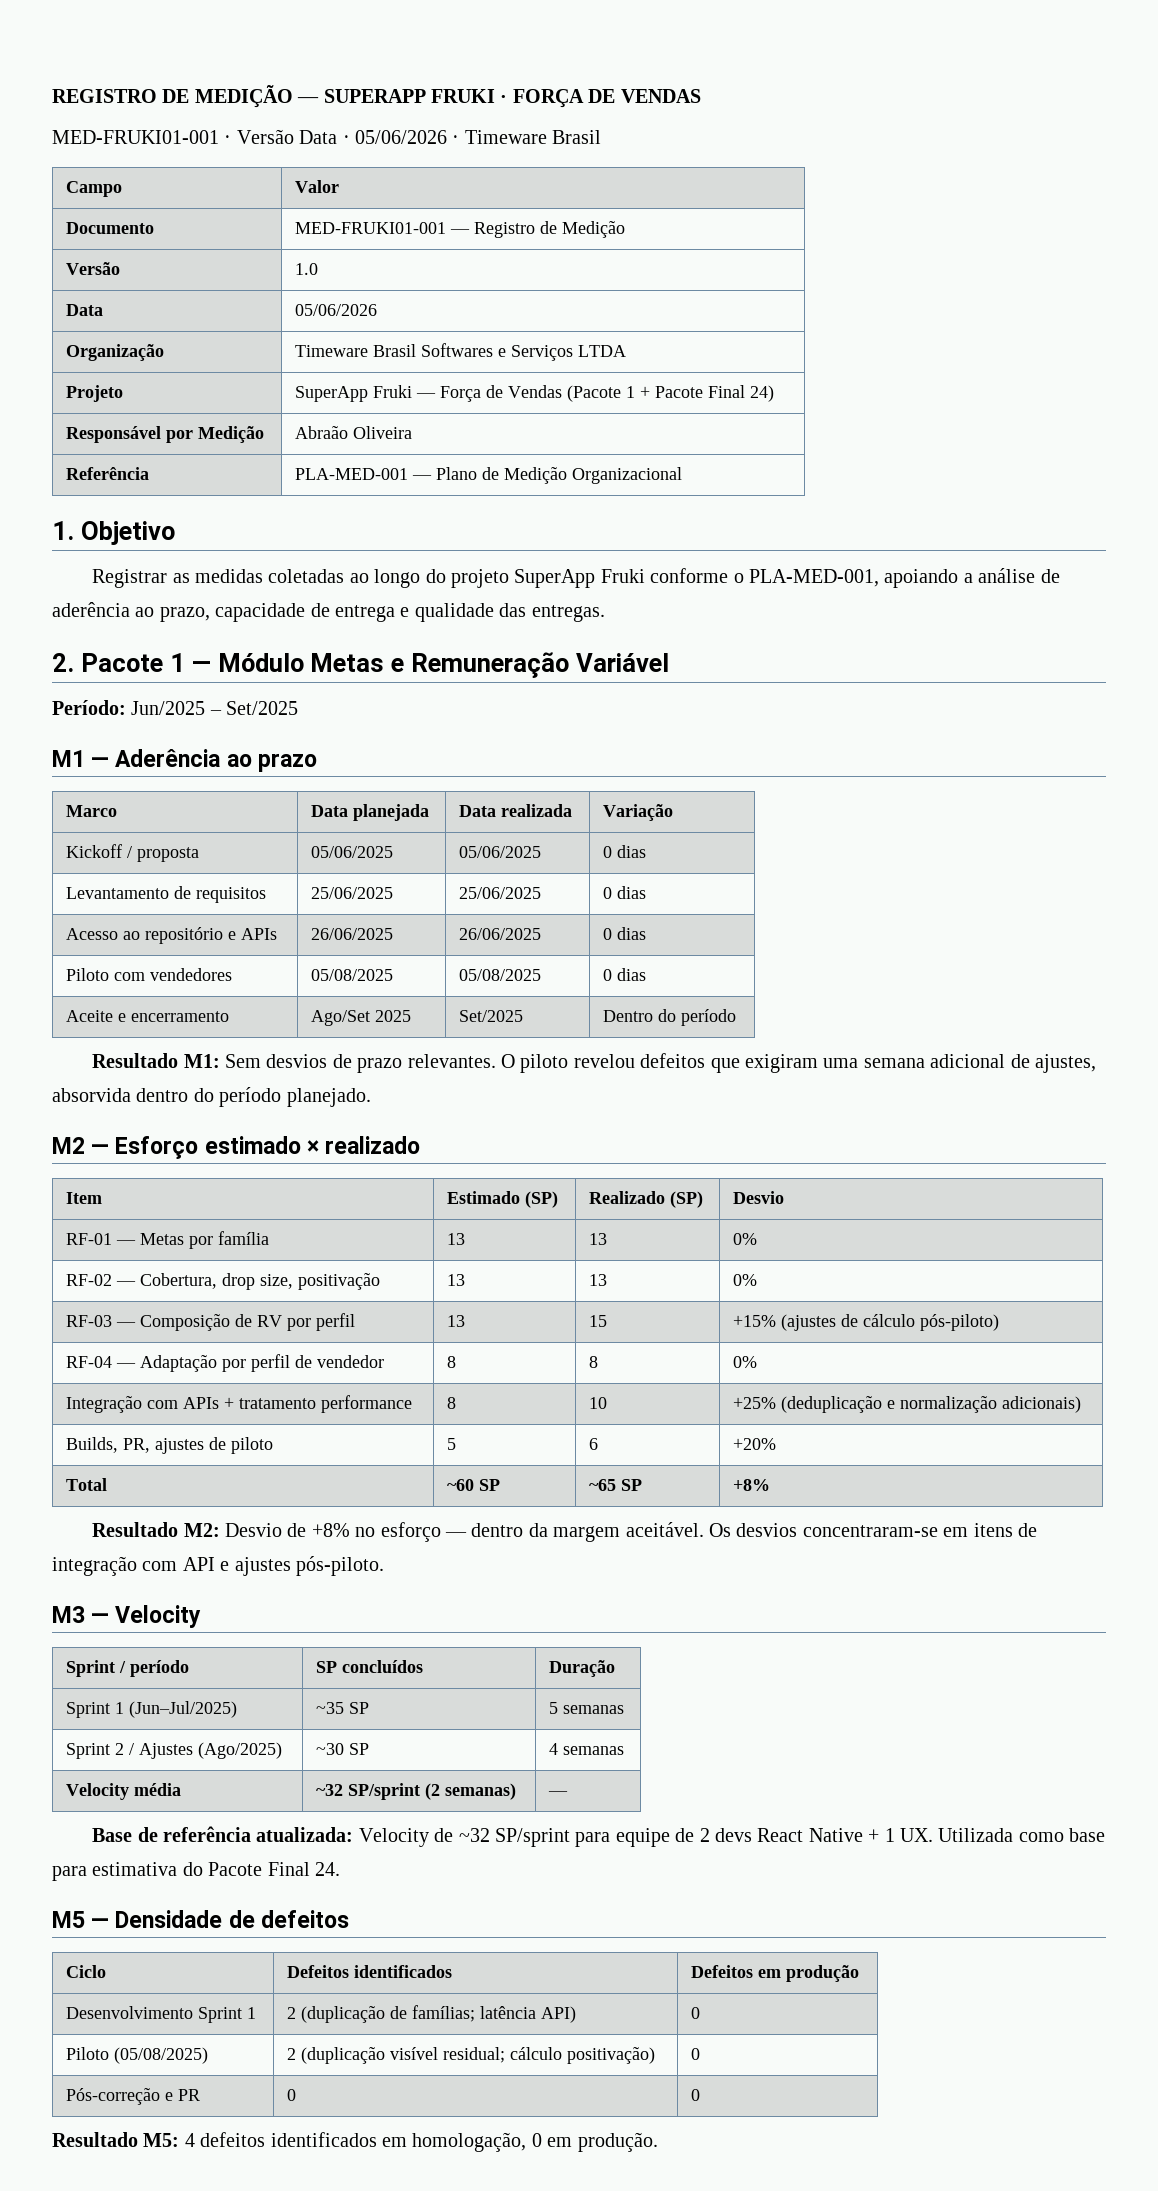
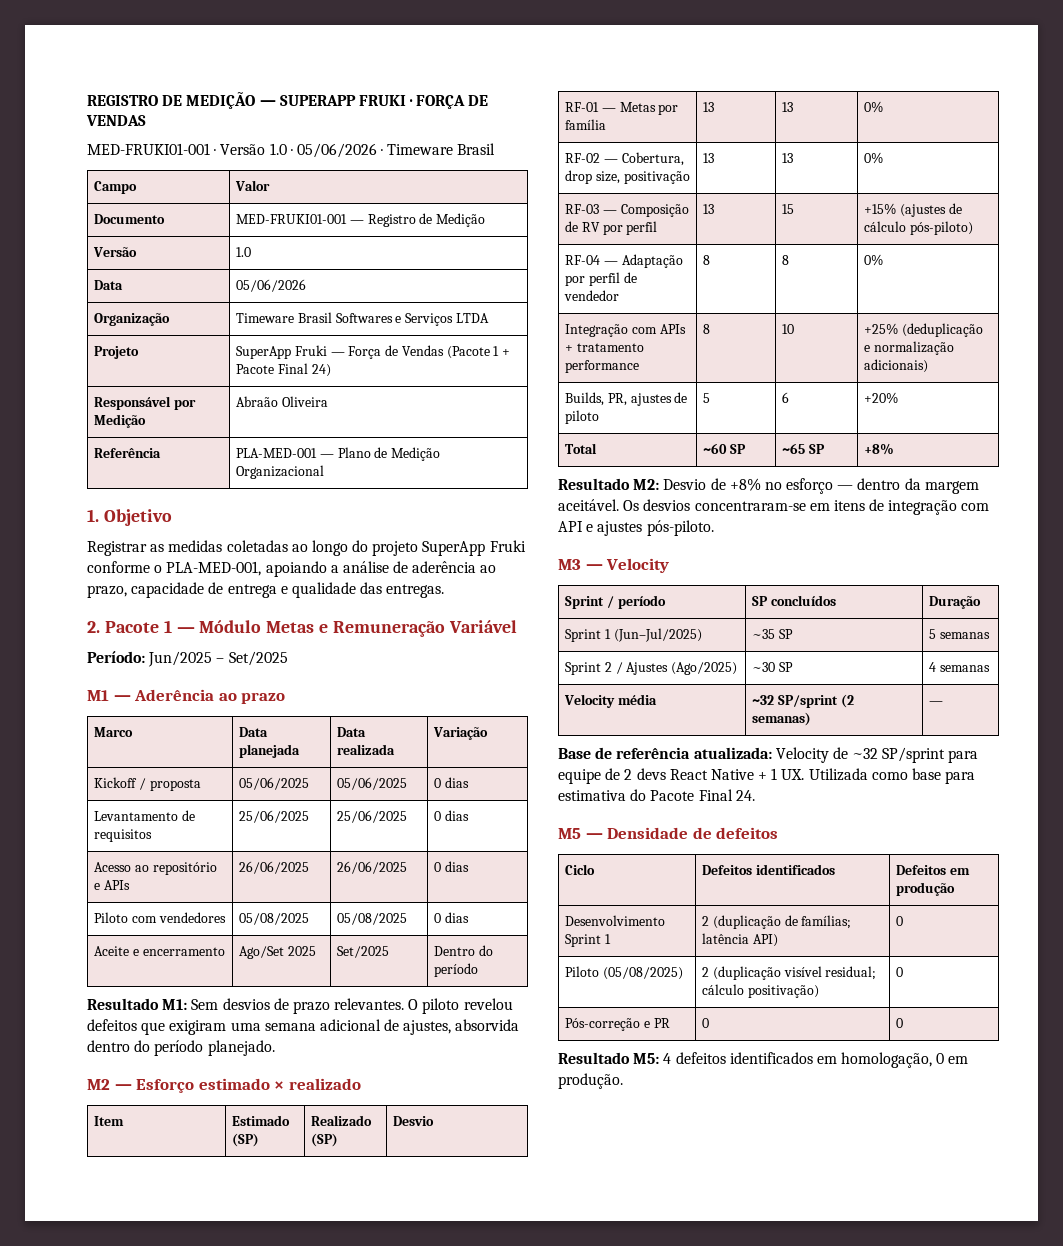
[299,130,338,144] Data -> [269,143,287,155] 1.0

